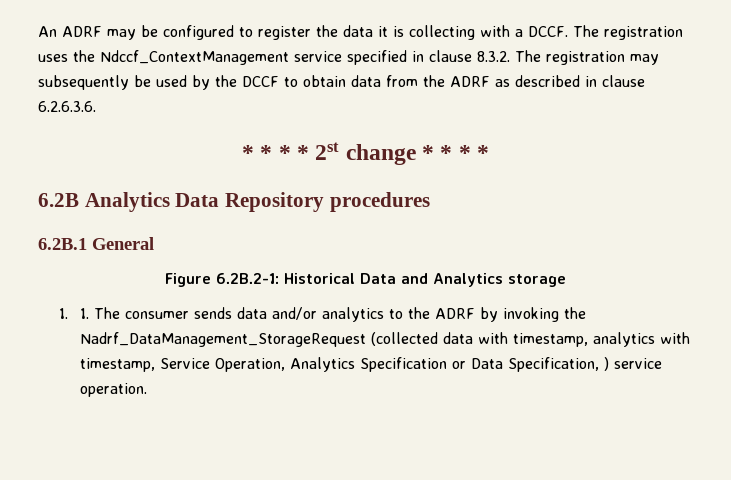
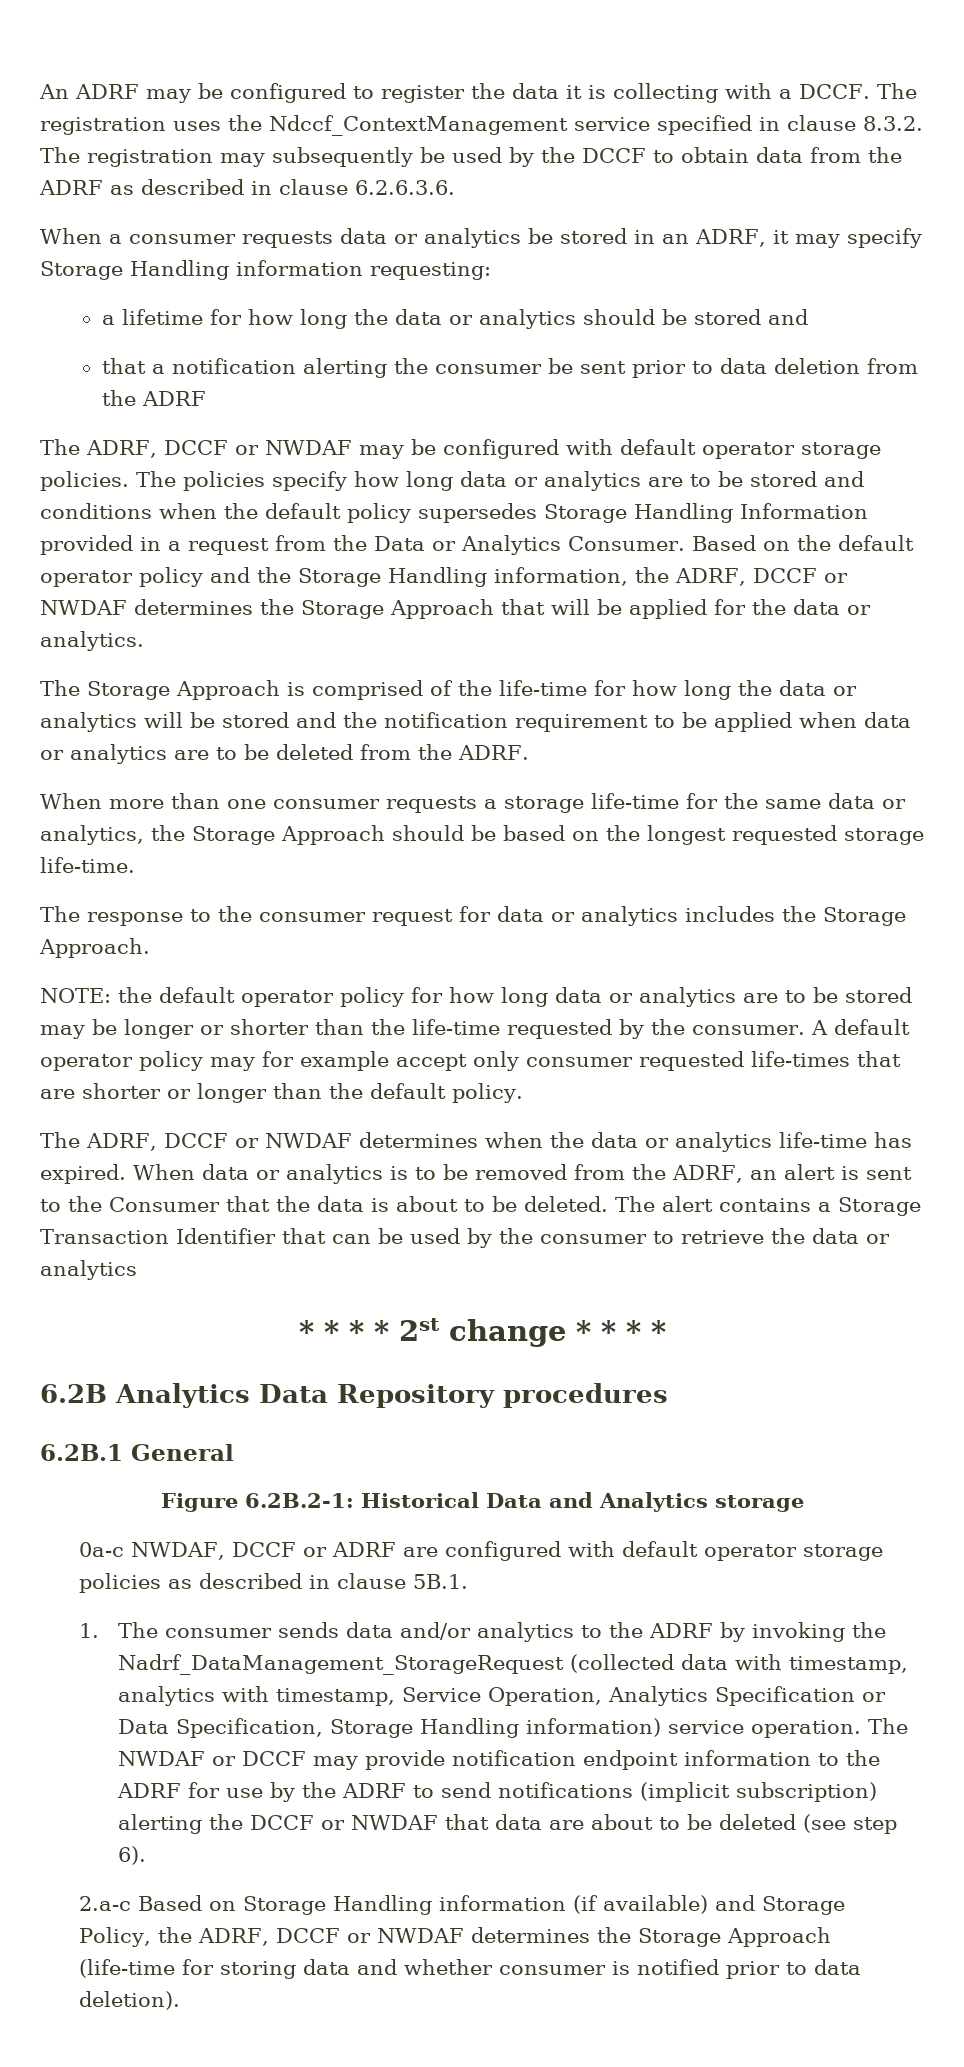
(96, 106) none -> [40,228,922,248] [40,260,491,280] [101,309,808,329] [101,358,918,378] [101,390,206,406] [40,439,881,459] [40,471,864,491] [40,503,868,523] [40,535,914,555] [40,567,848,587] [40,599,871,619] [40,631,144,651] [40,680,857,700] [40,712,911,732] [40,744,529,764] [40,793,906,813] [40,825,924,845] [40,857,135,873] [40,906,906,926] [39,938,150,958] [40,987,912,1007] [40,1019,910,1039] [40,1051,901,1071] [40,1083,523,1103] [40,1132,912,1152] [40,1164,912,1184] [40,1196,921,1216] [40,1228,890,1248] [40,1260,137,1280] // When a consumer requests data or analytics be stored in an ADRF, it may specify Storage Handling information requesting: // a lifetime for how long the data or analytics should be stored and // that a notification alerting the consumer be sent prior to data deletion from the ADRF // The ADRF, DCCF or NWDAF may be configured with default operator storage policies. The policies specify how long data or analytics are to be stored and conditions when the default policy supersedes Storage Handling Information provided in a request from the Data or Analytics Consumer. Based on the default operator policy and the Storage Handling information, the ADRF, DCCF or NWDAF determines the Storage Approach that will be applied for the data or analytics. // The Storage Approach is comprised of the life-time for how long the data or analytics will be stored and the notification requirement to be applied when data or analytics are to be deleted from the ADRF. // When more than one consumer requests a storage life-time for the same data or analytics, the Storage Approach should be based on the longest requested storage life-time. // The response to the consumer request for data or analytics includes the Storage Approach. // NOTE: the default operator policy for how long data or analytics are to be stored may be longer or shorter than the life-time requested by the consumer. A default operator policy may for example accept only consumer requested life-times that are shorter or longer than the default policy. // The ADRF, DCCF or NWDAF determines when the data or analytics life-time has expired. When data or analytics is to be removed from the ADRF, an alert is sent to the Consumer that the data is about to be deleted. The alert contains a Storage Transaction Identifier that can be used by the consumer to retrieve the data or analytics
[58,308,89,319] // 1. 1. -> [79,1541,884,1561] [79,1573,469,1593] [79,1623,100,1638] // 0a-c NWDAF, DCCF or ADRF are configured with default operator storage policies as described in clause 5B.1. // 1.
[603,357,662,371] [79,383,147,397] ) service operation. -> [330,1718,909,1738] [118,1750,881,1770] [117,1782,878,1802] [118,1814,898,1834] [118,1846,147,1865] [79,1895,846,1915] [79,1927,832,1947] [79,1959,862,1979] [79,1991,181,2010] Storage Handling information) service operation. The NWDAF or DCCF may provide notification endpoint information to the ADRF for use by the ADRF to send notifications (implicit subscription) alerting the DCCF or NWDAF that data are about to be deleted (see step 6). // 2.a-c Based on Storage Handling information (if available) and Storage Policy, the ADRF, DCCF or NWDAF determines the Storage Approach (life-time for storing data and whether consumer is notified prior to data deletion).

